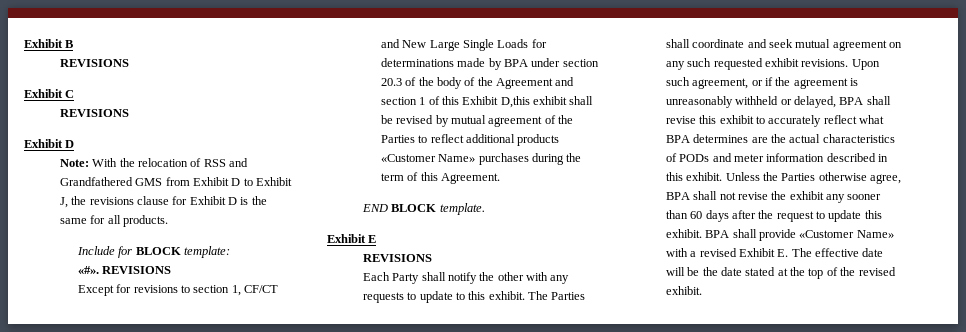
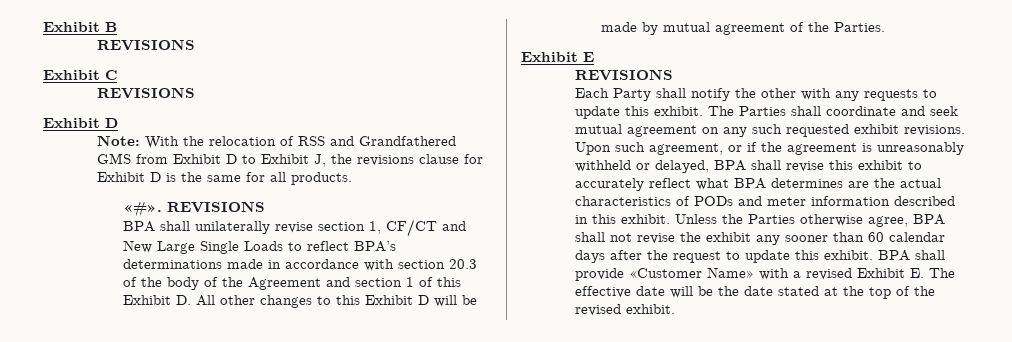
[76,246,230,258] [77,266,172,274] [77,284,190,296] Include for BLOCK template: // «#». REVISIONS // Except for revisions to -> [123,201,266,217] [123,221,314,234] «#». REVISIONS // BPA shall unilaterally revise
[531,39,547,48] [380,58,561,70] for determinations made by BPA under -> [288,241,397,252] [123,259,395,271] to reflect BPA’s determinations made in accordance with
[500,96,594,108] [380,115,434,124] D,this exhibit shall be revised -> [176,295,478,308] [601,22,638,32] D. All other changes to this Exhibit D will be made
[380,134,560,146] [380,153,582,165] [380,172,500,184] [361,203,485,215] Parties to reflect additional products «Customer Name» purchases during the term of this Agreement. // END BLOCK template. -> [834,22,886,32] Parties.
[455,292,465,300] to -> (620, 112) none
(703, 215) none -> [888,232,945,242] calendar

